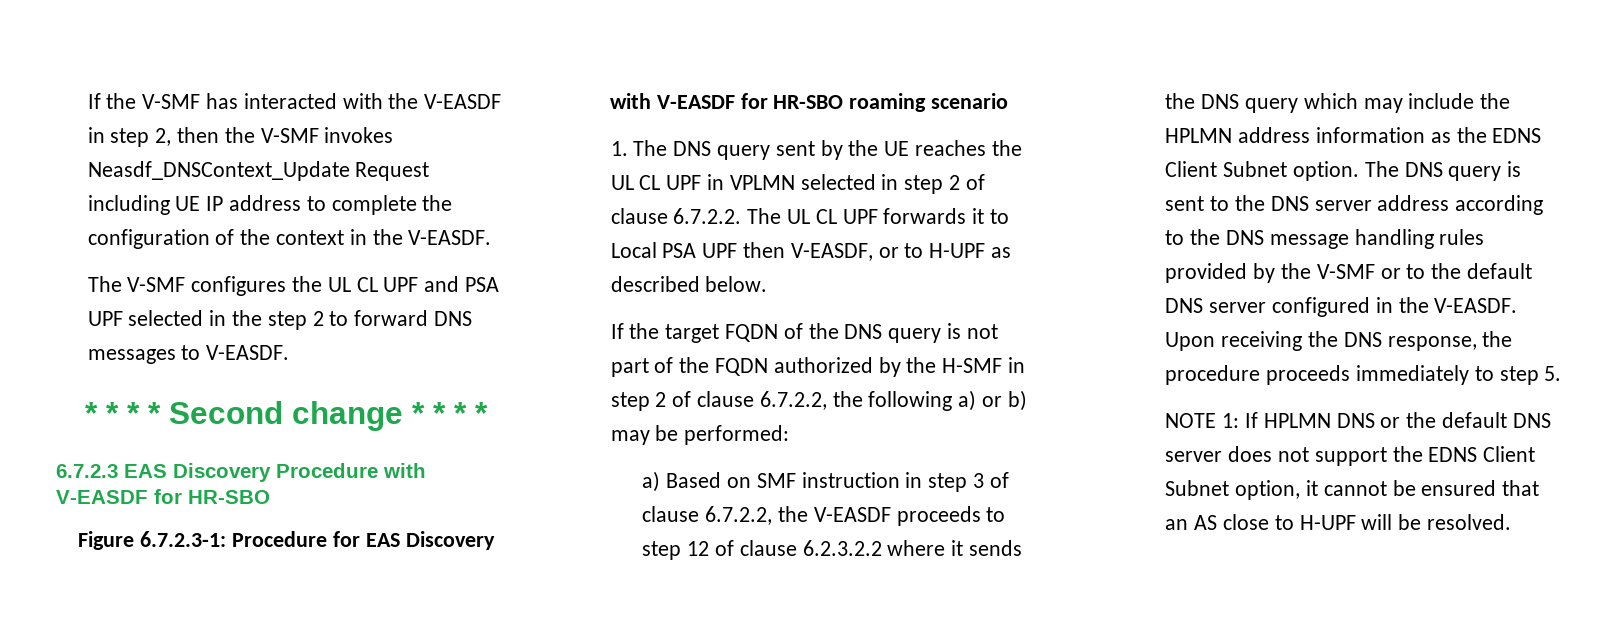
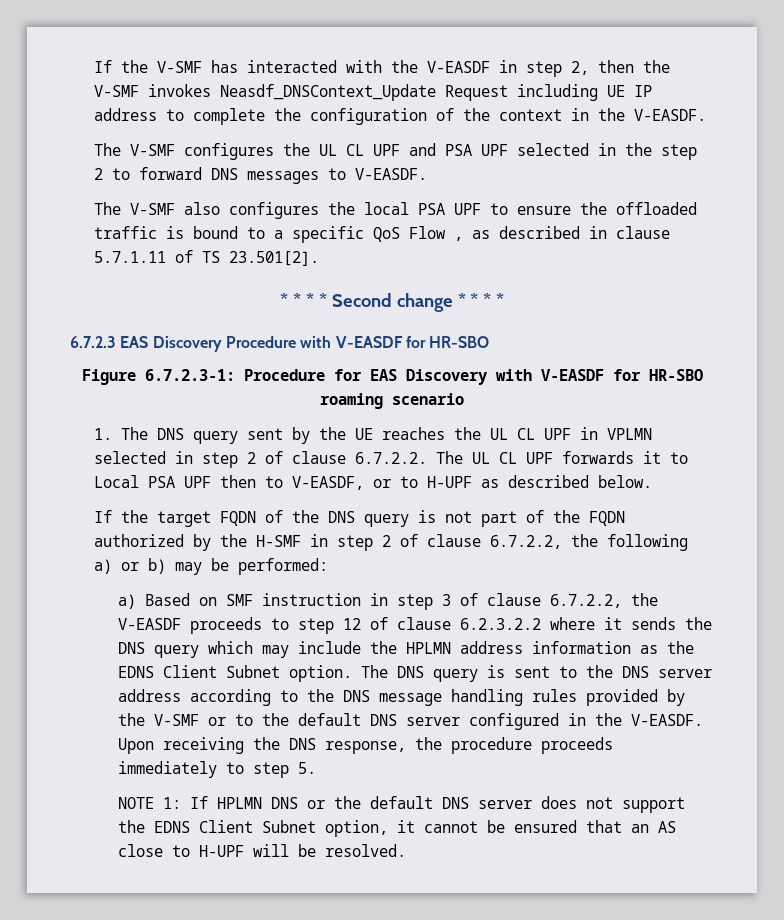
(290, 352) none -> [94,202,698,219] [94,226,671,243] [94,250,320,266] // The V-SMF also configures the local PSA UPF to ensure the offloaded traffic is bound to a specific QoS Flow , as described in clause 5.7.1.11 of TS 23.501[2].
(786, 250) none -> [265,476,284,488] to

